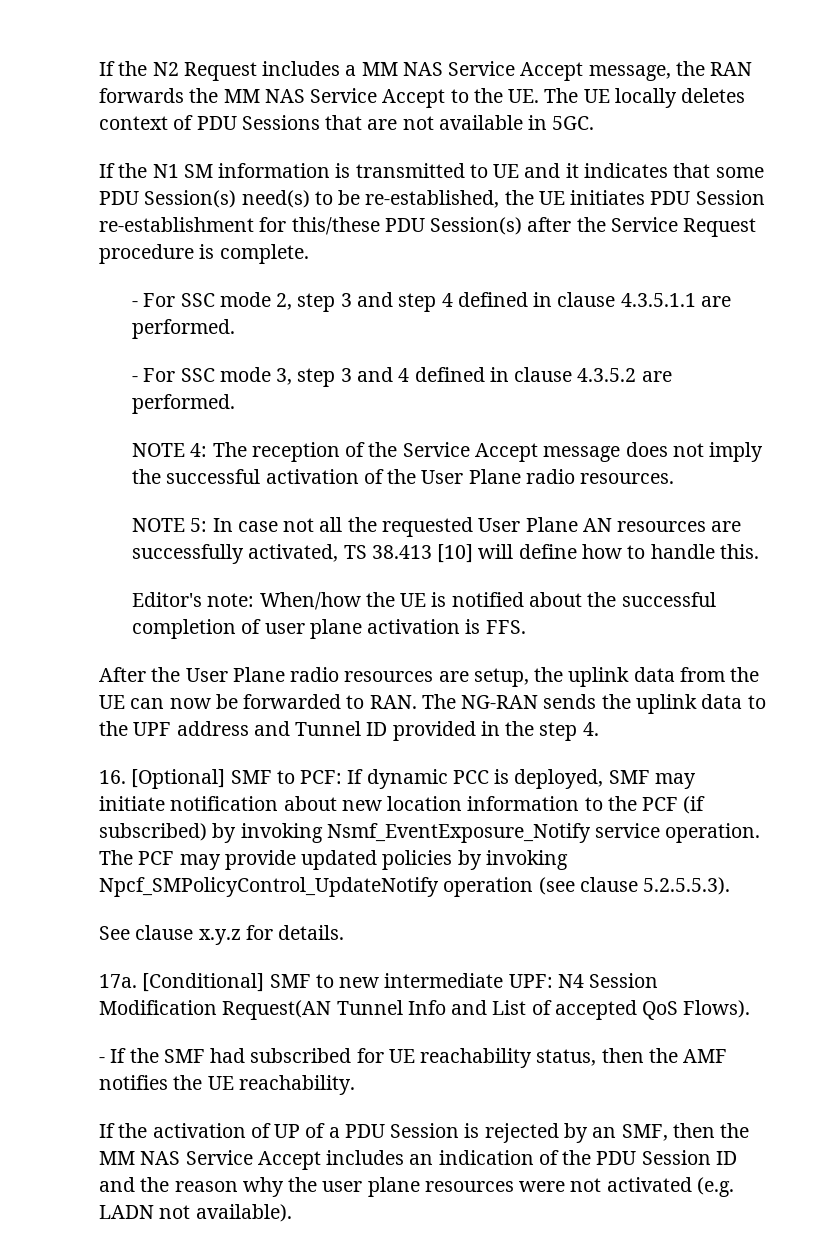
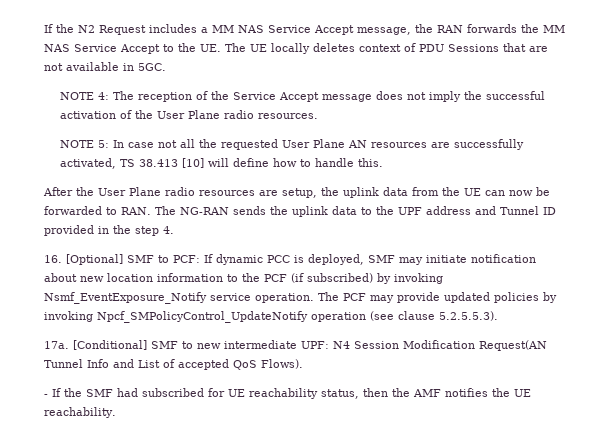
[99,163,764,178] [99,190,765,208] [99,217,757,237] [99,244,309,264] [132,292,731,312] [132,319,236,339] [132,367,672,387] [132,394,236,414] // If the N1 SM information is transmitted to UE and it indicates that some PDU Session(s) need(s) to be re-established, the UE initiates PDU Session re-establishment for this/these PDU Session(s) after the Service Request procedure is complete. // - For SSC mode 2, step 3 and step 4 defined in clause 4.3.5.1.1 are performed. // - For SSC mode 3, step 3 and 4 defined in clause 4.3.5.2 are performed. -> (167, 67) none
[132,592,716,610] [132,619,526,639] // Editor's note: When/how the UE is notified about the successful completion of user plane activation is FFS. -> (383, 162) none
[99,925,345,945] // See clause x.y.z for details. -> (499, 316) none
[99,1123,750,1143] [99,1150,737,1170] [99,1177,734,1197] [99,1204,292,1222] // If the activation of UP of a PDU Session is rejected by an SMF, then the MM NAS Service Accept includes an indication of the PDU Session ID and the reason why the user plane resources were not activated (e.g. LADN not available). -> (117, 412) none

